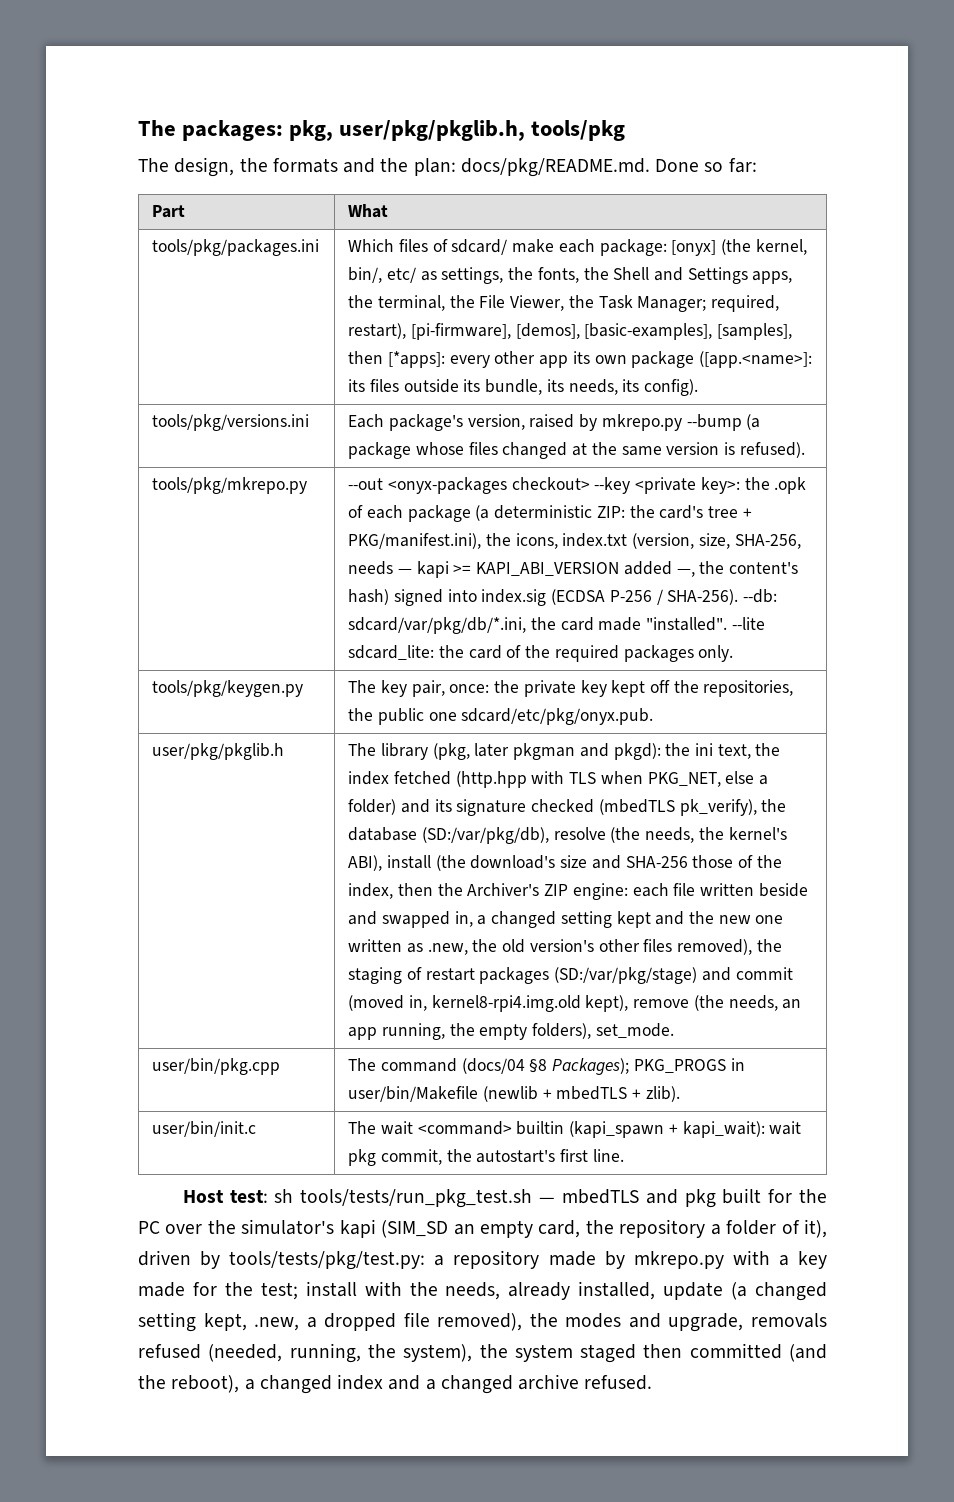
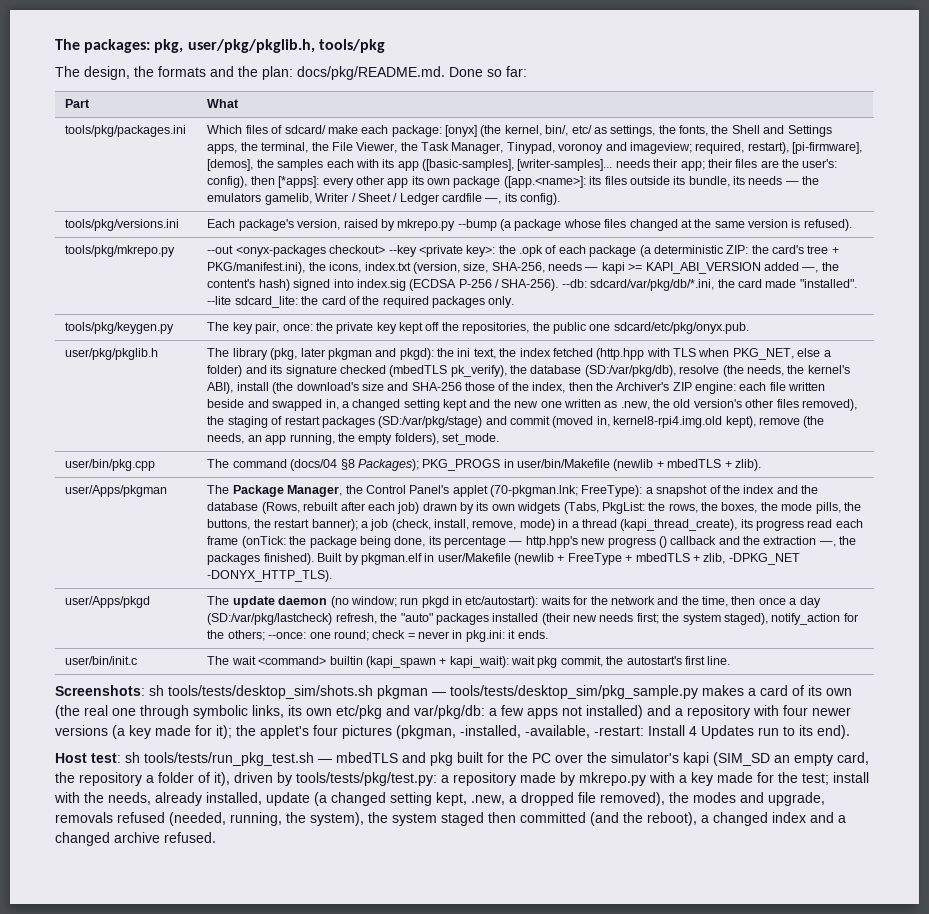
[637,295,779,312] [348,323,793,340] Manager; required, restart), [pi-firmware], [demos], [basic-examples], [samples], -> [451,142,863,154] [207,159,838,171] [207,176,248,188] Manager, Tinypad, voronoy and imageview; required, restart), [pi-firmware], [demos], the samples each with its app ([basic-samples], [writer-samples]... needs their app; their files are the user's: config),
[568,379,618,395] needs, -> [748,176,820,185] [207,193,502,205] needs — the emulators gamelib, Writer / Sheet / Ledger cardfile —,
(680, 1094) none -> [65,485,168,497] [207,485,819,497] [207,502,861,514] [207,519,863,531] [207,536,857,548] [207,553,800,565] [207,570,333,582] [65,596,151,608] [207,596,821,608] [207,613,858,625] [207,630,548,642] // user/Apps/pkgman | The Package Manager, the Control Panel's applet (70-pkgman.lnk; FreeType): a snapshot of the index and the database (Rows, rebuilt after each job) drawn by its own widgets (Tabs, PkgList: the rows, the boxes, the mode pills, the buttons, the restart banner); a job (check, install, remove, mode) in a thread (kapi_thread_create), its progress read each frame (onTick: the package being done, its percentage — http.hpp's new progress () callback and the extraction —, the packages finished). Built by pkgman.elf in user/Makefile (newlib + FreeType + mbedTLS + zlib, -DPKG_NET -DONYX_HTTP_TLS). // user/Apps/pkgd | The update daemon (no window; run pkgd in etc/autostart): waits for the network and the time, then once a day (SD:/var/pkg/lastcheck) refresh, the "auto" packages installed (their new needs first; the system staged), notify_action for the others; --once: one round; check = never in pkg.ini: it ends.
(624, 1155) none -> [55,685,852,699] [55,705,851,719] [55,725,850,739] // Screenshots: sh tools/tests/desktop_sim/shots.sh pkgman — tools/tests/desktop_sim/pkg_sample.py makes a card of its own (the real one through symbolic links, its own etc/pkg and var/pkg/db: a few apps not installed) and a repository with four newer versions (a key made for it); the applet's four pictures (pkgman, -installed, -available, -restart: Install 4 Updates run to its end).

